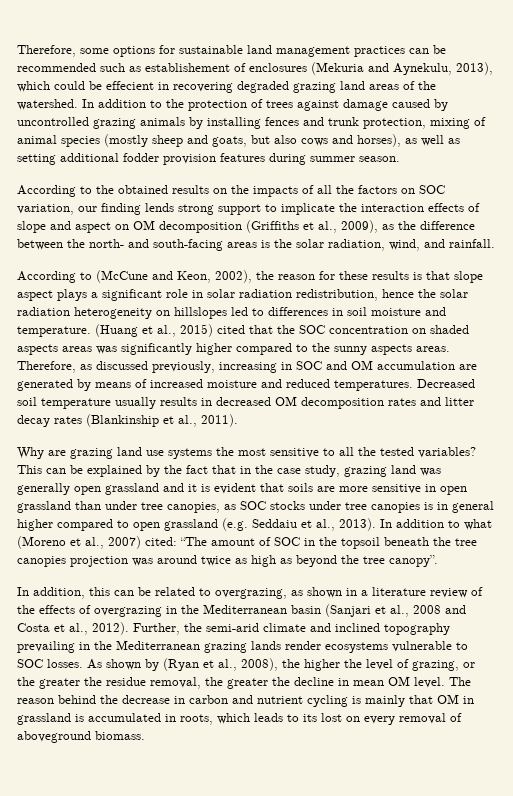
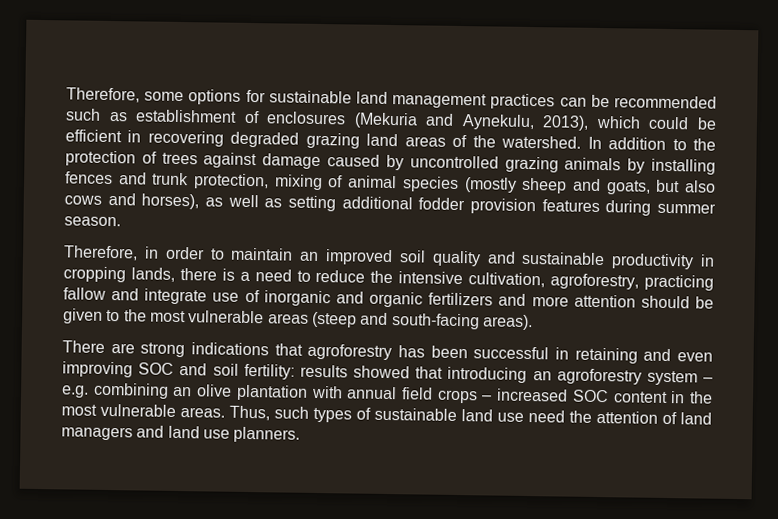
[145,63,230,72] establishement -> [135,109,238,123] establishment
[106,81,154,90] effecient -> [65,129,122,143] efficient
[17,185,445,197] [17,203,480,215] [17,220,475,233] [17,239,495,251] [17,270,483,283] [17,289,468,301] [17,307,446,319] [17,324,469,337] [17,343,450,355] [17,360,477,373] [17,379,475,391] [17,396,474,409] [17,414,238,427] [17,447,476,459] [17,465,441,477] [17,483,467,495] [17,501,494,513] [17,518,492,531] [17,536,477,549] [17,555,438,567] [17,587,483,599] [17,604,466,617] [17,622,450,635] [17,640,468,653] [17,658,475,671] [17,676,471,689] [17,694,474,707] [17,713,462,725] [17,731,145,743] According to the obtained results on the impacts of all the factors on SOC variation, our finding lends strong support to implicate the interaction effects of slope and aspect on OM decomposition (Griffiths et al., 2009), as the difference between the north- and south-facing areas is the solar radiation, wind, and rainfall. // According to (McCune and Keon, 2002), the reason for these results is that slope aspect plays a significant role in solar radiation redistribution, hence the solar radiation heterogeneity on hillslopes led to differences in soil moisture and temperature. (Huang et al., 2015) cited that the SOC concentration on shaded aspects areas was significantly higher compared to the sunny aspects areas. Therefore, as discussed previously, increasing in SOC and OM accumulation are generated by means of increased moisture and reduced temperatures. Decreased soil temperature usually results in decreased OM decomposition rates and litter decay rates (Blankinship et al., 2011). // Why are grazing land use systems the most sensitive to all the tested variables? This can be explained by the fact that in the case study, grazing land was generally open grassland and it is evident that soils are more sensitive in open grassland than under tree canopies, as SOC stocks under tree canopies is in general higher compared to open grassland (e.g. Seddaiu et al., 2013). In addition to what (Moreno et al., 2007) cited: “The amount of SOC in the topsoil beneath the tree canopies projection was around twice as high as beyond the tree canopy”. // In addition, this can be related to overgrazing, as shown in a literature review of the effects of overgrazing in the Mediterranean basin (Sanjari et al., 2008 and Costa et al., 2012). Further, the semi-arid climate and inclined topography prevailing in the Mediterranean grazing lands render ecosystems vulnerable to SOC losses. As shown by (Ryan et al., 2008), the higher the level of grazing, or the greater the residue removal, the greater the decline in mean OM level. The reason behind the decrease in carbon and nutrient cycling is mainly that OM in grassland is accumulated in roots, which leads to its lost on every removal of aboveground biomass. -> [63,245,715,270] [63,266,715,291] [63,287,714,309] [63,308,533,331] [62,340,713,364] [62,361,713,386] [61,382,713,404] [61,403,712,425] [61,425,301,443] Therefore, in order to maintain an improved soil quality and sustainable productivity in cropping lands, there is a need to reduce the intensive cultivation, agroforestry, practicing fallow and integrate use of inorganic and organic fertilizers and more attention should be given to the most vulnerable areas (steep and south-facing areas). // There are strong indications that agroforestry has been successful in retaining and even improving SOC and soil fertility: results showed that introducing an agroforestry system – e.g. combining an olive plantation with annual field crops – increased SOC content in the most vulnerable areas. Thus, such types of sustainable land use need the attention of land managers and land use planners.

